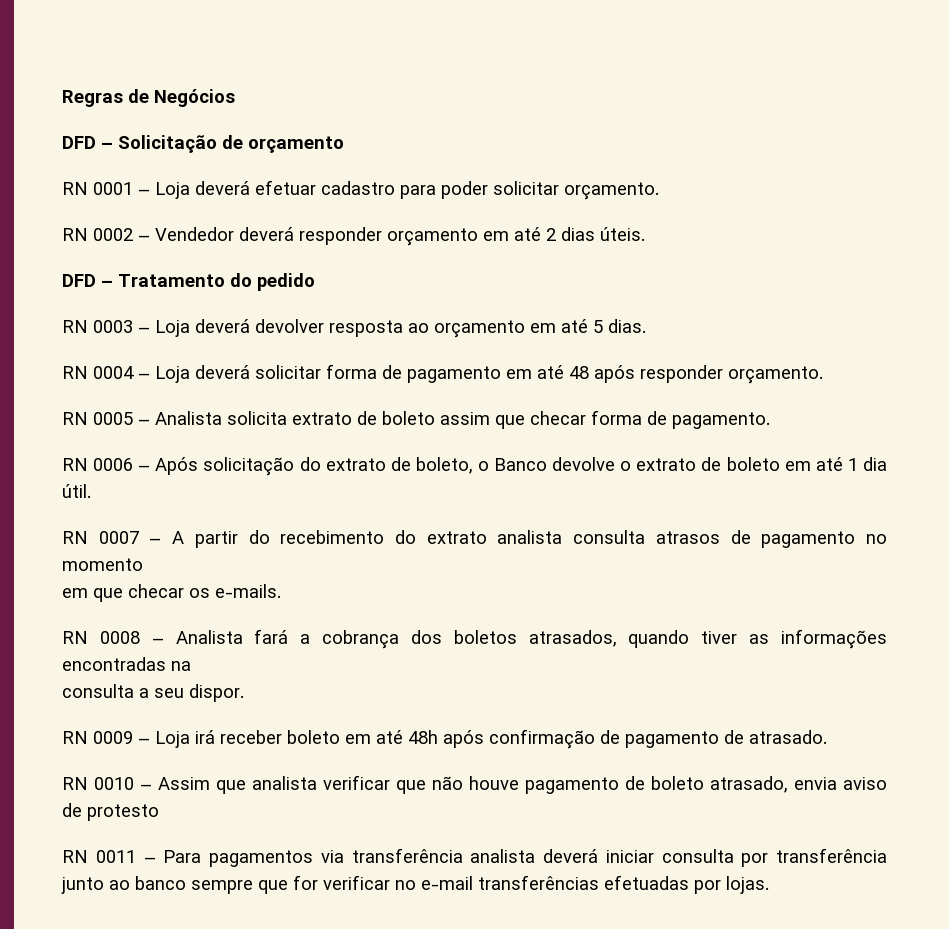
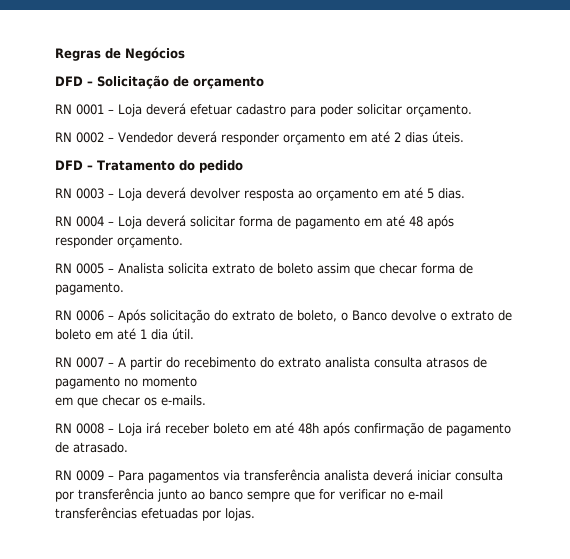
[175,629,887,649] [62,657,191,671] [62,684,244,702] [62,731,150,744] Analista fará a cobrança dos boletos atrasados, quando tiver as informações encontradas na // consulta a seu dispor. // RN 0009 – -> (114, 430) none
[94,775,887,794] [62,803,159,821] [62,850,136,863] 0010 – Assim que analista verificar que não houve pagamento de boleto atrasado, envia aviso de protesto // RN 0011 -> [76,470,104,481] 0009

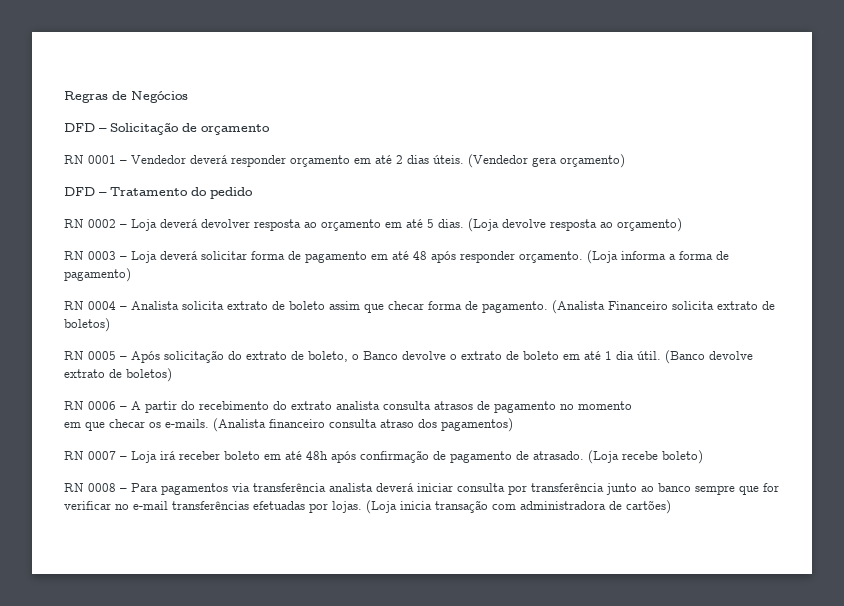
[118,103,472,117] [55,132,114,143] Loja deverá efetuar cadastro para poder solicitar orçamento. // RN 0002 – -> (127, 162) none
(464, 137) none -> [468,154,625,168] (Vendedor gera orçamento)
[76,188,104,199] 0003 -> [88,219,116,228] 0002
[55,216,104,227] // RN 0004 -> [468,218,682,232] [64,251,116,260] (Loja devolve resposta ao orçamento) // RN 0003
[55,263,104,274] // RN 0005 -> [587,250,729,264] [64,268,131,282] [64,301,116,310] (Loja informa a forma de pagamento) // RN 0004
[55,310,104,321] // RN 0006 -> [552,300,775,314] [64,318,110,332] [64,351,116,360] (Analista Financeiro solicita extrato de boletos) // RN 0005
[55,357,104,368] // RN 0007 -> [665,350,753,364] [64,368,172,382] [64,401,116,410] (Banco devolve extrato de boletos) // RN 0006
[55,423,104,434] // RN 0008 -> [213,418,513,432] [64,451,116,460] (Analista financeiro consulta atraso dos pagamentos) // RN 0007
[55,470,104,481] // RN 0009 -> [588,450,703,464] [64,483,116,492] (Loja recebe boleto) // RN 0008
(255, 514) none -> [366,500,671,514] (Loja inicia transação com administradora de cartões)

